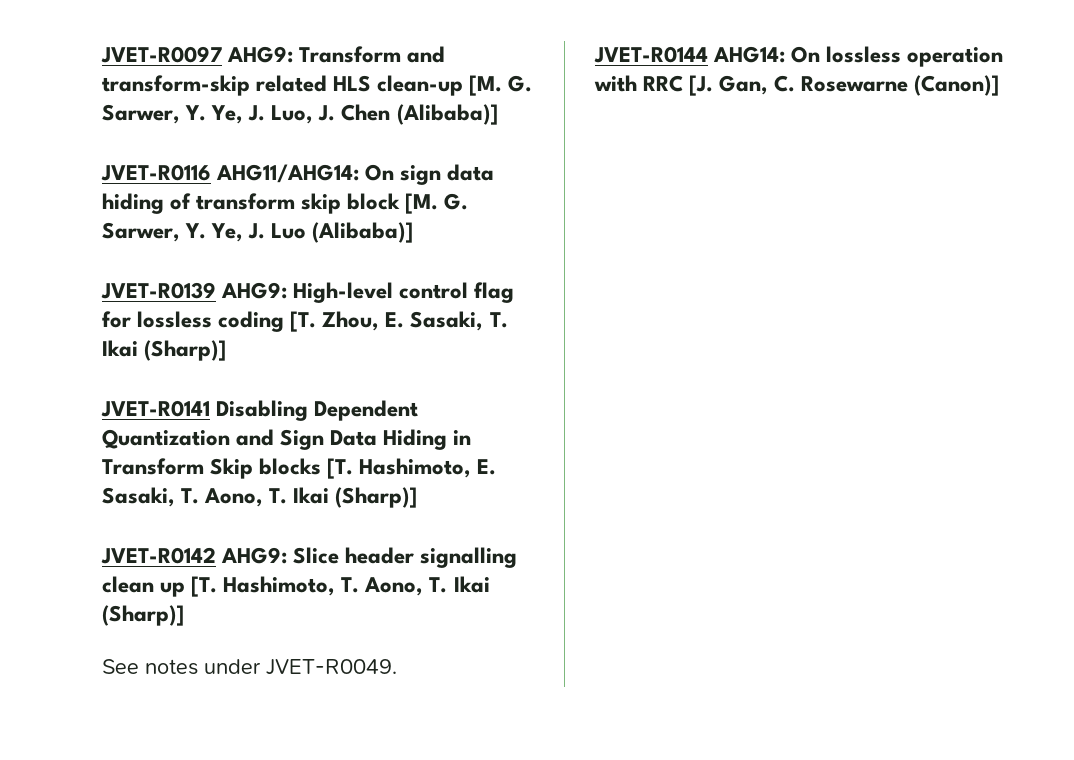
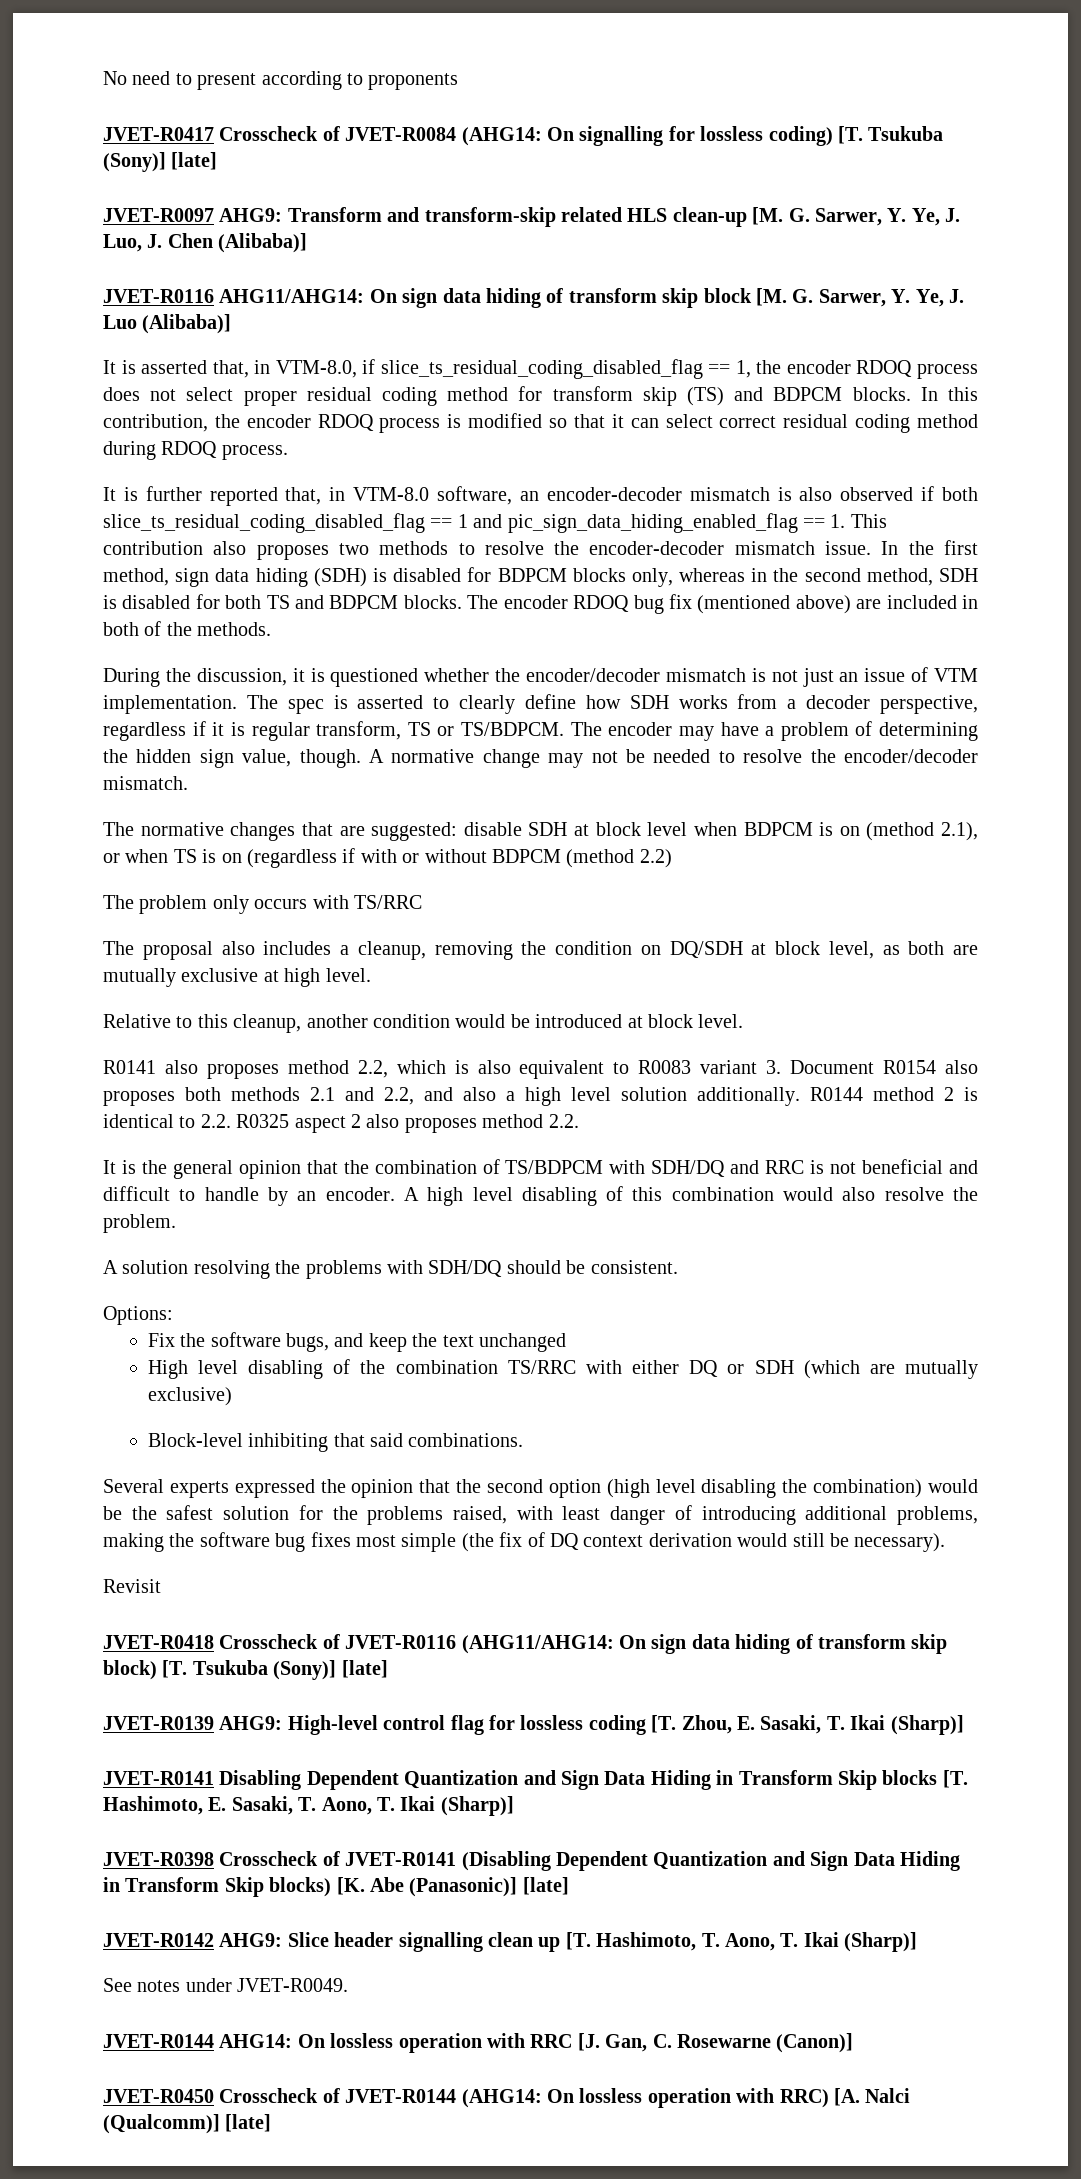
(101, 54) none -> [103,71,459,90] [103,126,944,146] [103,152,218,172] No need to present according to proponents // JVET-R0417 Crosscheck of JVET-R0084 (AHG14: On signalling for lossless coding) [T. Tsukuba (Sony)] [late] //
(414, 232) none -> [103,359,978,379] [103,386,979,406] [103,413,979,433] [103,441,288,460] [103,486,979,506] [103,513,887,533] [103,540,978,560] [103,567,978,587] [103,594,978,614] [103,621,272,636] [103,667,978,687] [103,694,979,714] [103,721,978,741] [103,749,978,768] [103,776,188,790] [103,822,978,841] [103,848,672,868] [103,895,422,914] [103,941,978,960] [103,968,371,987] [103,1014,744,1033] [103,1060,978,1079] [103,1087,978,1106] [103,1114,579,1133] [103,1159,979,1179] [103,1186,978,1206] [103,1214,176,1233] [103,1260,678,1279] [103,1306,173,1325] [147,1332,566,1352] [147,1359,979,1379] [147,1387,232,1406] [147,1433,524,1452] [103,1479,978,1498] [103,1505,978,1525] [103,1532,946,1552] [103,1579,161,1593] [103,1634,948,1654] [103,1660,388,1680] // It is asserted that, in VTM-8.0, if slice_ts_residual_coding_disabled_flag == 1, the encoder RDOQ process does not select proper residual coding method for transform skip (TS) and BDPCM blocks. In this contribution, the encoder RDOQ process is modified so that it can select correct residual coding method during RDOQ process. // It is further reported that, in VTM-8.0 software, an encoder-decoder mismatch is also observed if both slice_ts_residual_coding_disabled_flag == 1 and pic_sign_data_hiding_enabled_flag == 1. This contribution also proposes two methods to resolve the encoder-decoder mismatch issue. In the first method, sign data hiding (SDH) is disabled for BDPCM blocks only, whereas in the second method, SDH is disabled for both TS and BDPCM blocks. The encoder RDOQ bug fix (mentioned above) are included in both of the methods. // During the discussion, it is questioned whether the encoder/decoder mismatch is not just an issue of VTM implementation. The spec is asserted to clearly define how SDH works from a decoder perspective, regardless if it is regular transform, TS or TS/BDPCM. The encoder may have a problem of determining the hidden sign value, though. A normative change may not be needed to resolve the encoder/decoder mismatch. // The normative changes that are suggested: disable SDH at block level when BDPCM is on (method 2.1), or when TS is on (regardless if with or without BDPCM (method 2.2) // The problem only occurs with TS/RRC // The proposal also includes a cleanup, removing the condition on DQ/SDH at block level, as both are mutually exclusive at high level. // Relative to this cleanup, another condition would be introduced at block level. // R0141 also proposes method 2.2, which is also equivalent to R0083 variant 3. Document R0154 also proposes both methods 2.1 and 2.2, and also a high level solution additionally. R0144 method 2 is identical to 2.2. R0325 aspect 2 also proposes method 2.2. // It is the general opinion that the combination of TS/BDPCM with SDH/DQ and RRC is not beneficial and difficult to handle by an encoder. A high level disabling of this combination would also resolve the problem. // A solution resolving the problems with SDH/DQ should be consistent. // Options: // Fix the software bugs, and keep the text unchanged // High level disabling of the combination TS/RRC with either DQ or SDH (which are mutually exclusive) // Block-level inhibiting that said combinations. // Several experts expressed the opinion that the second option (high level disabling the combination) would be the safest solution for the problems raised, with least danger of introducing additional problems, making the software bug fixes most simple (the fix of DQ context derivation would still be necessary). // Revisit // JVET-R0418 Crosscheck of JVET-R0116 (AHG11/AHG14: On sign data hiding of transform skip block) [T. Tsukuba (Sony)] [late]
(418, 497) none -> [103,1851,960,1871] [103,1877,569,1897] // JVET-R0398 Crosscheck of JVET-R0141 (Disabling Dependent Quantization and Sign Data Hiding in Transform Skip blocks) [K. Abe (Panasonic)] [late]
(1000, 85) none -> [103,2088,911,2108] [103,2114,272,2134] // JVET-R0450 Crosscheck of JVET-R0144 (AHG14: On lossless operation with RRC) [A. Nalci (Qualcomm)] [late]

